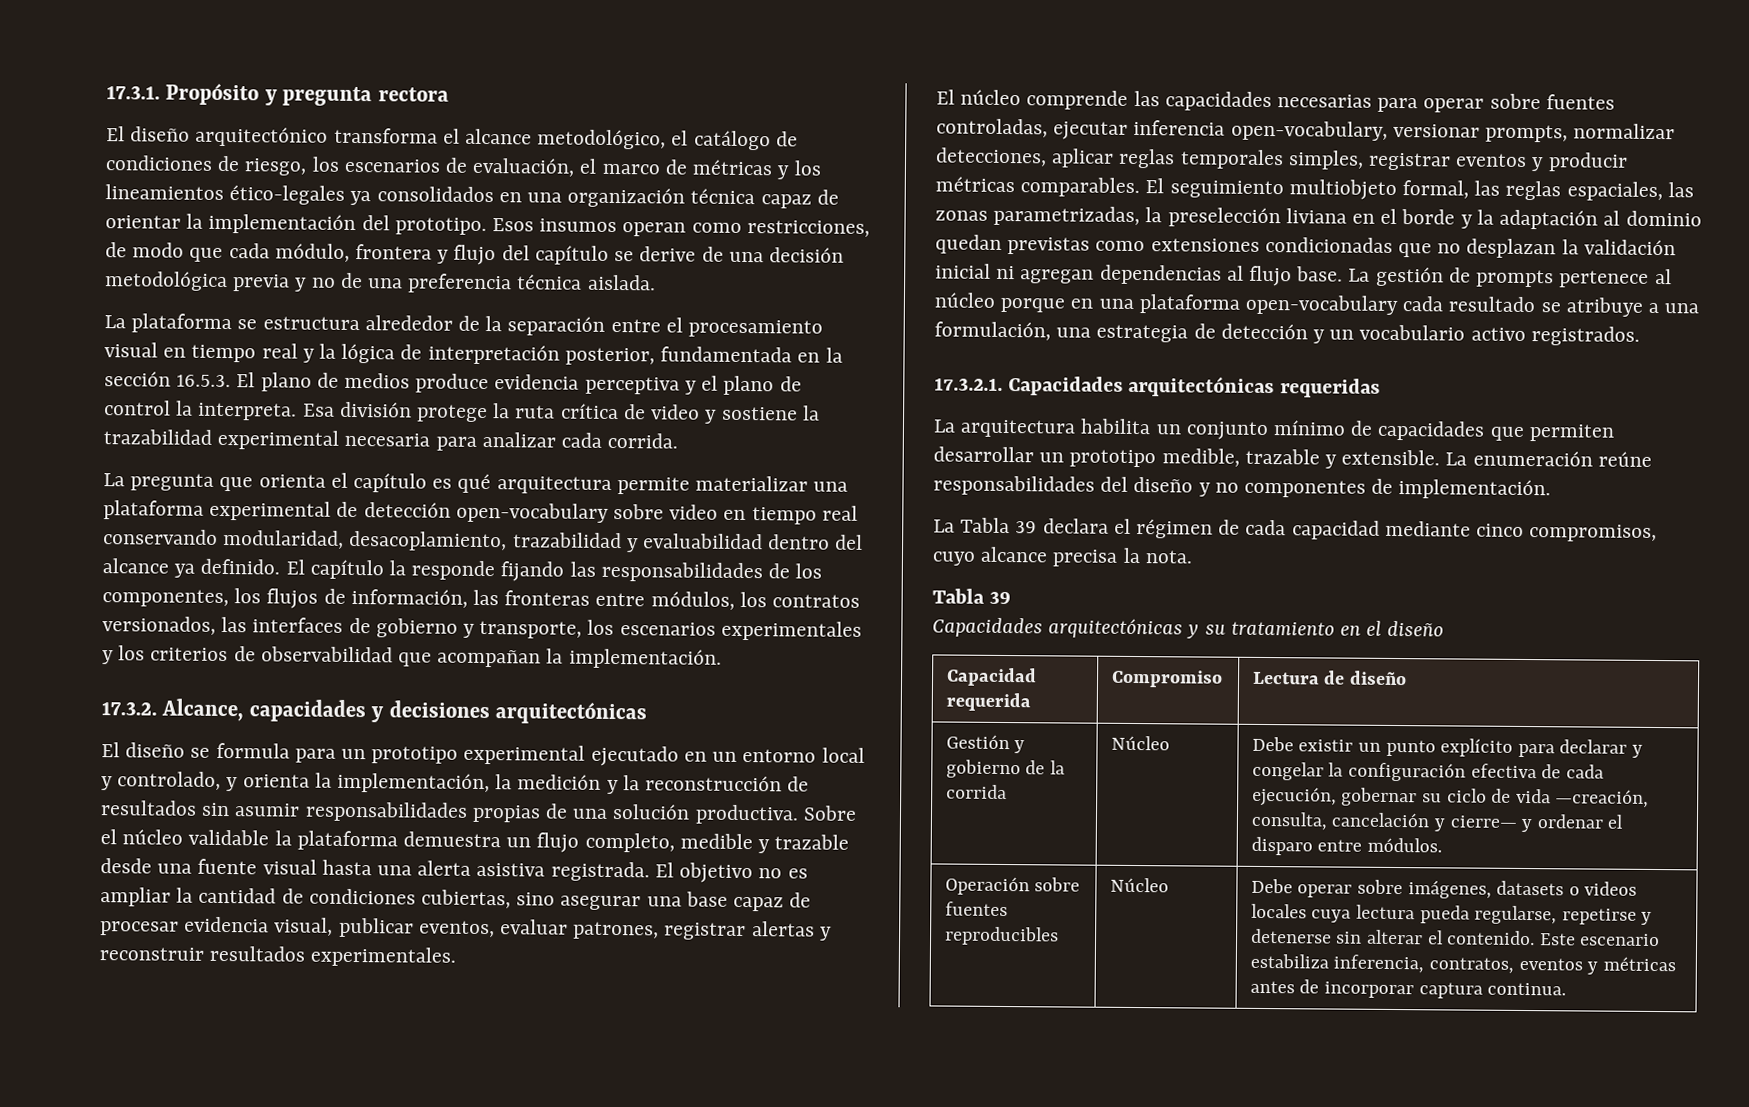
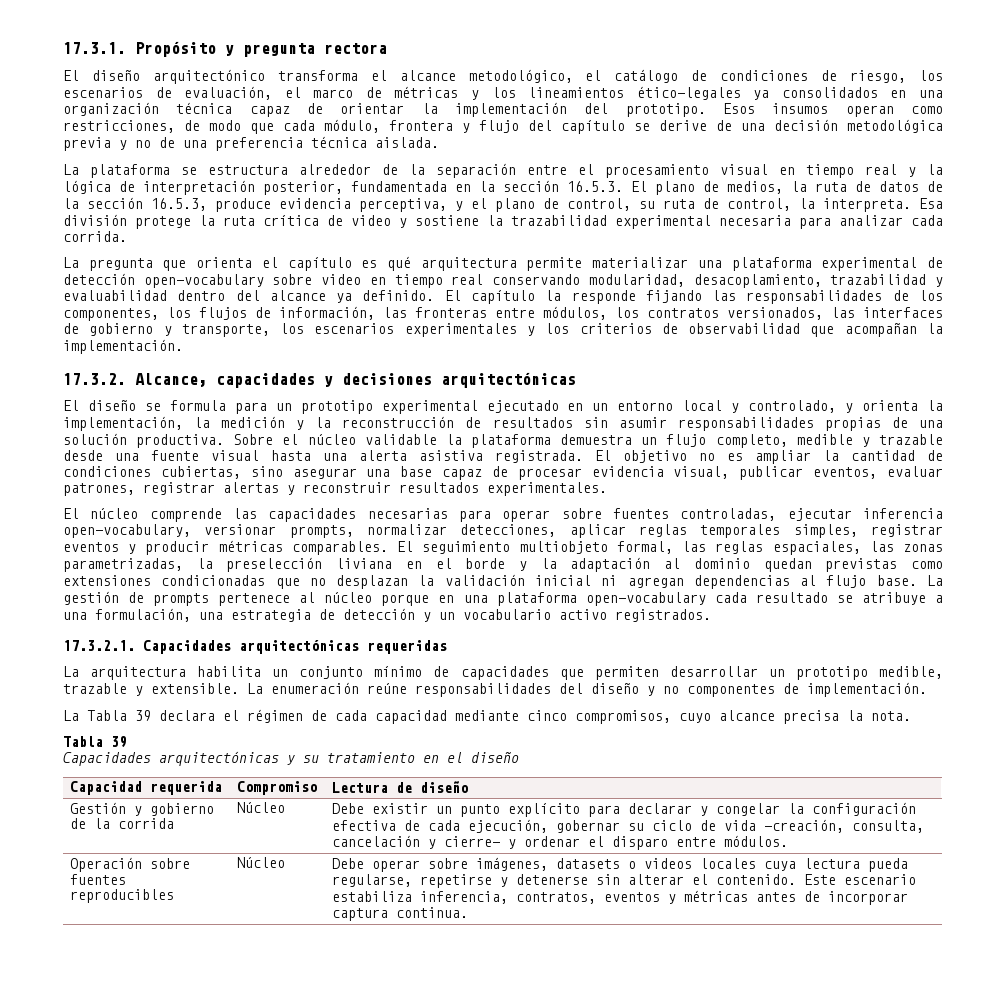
[344,372,411,389] medios -> [727,181,943,194] [63,197,207,211] medios, la ruta de datos de la sección 16.5.3,
[584,376,680,395] perceptiva -> [359,198,447,212] perceptiva,
[104,400,171,416] control -> [567,198,791,211] control, su ruta de control,

